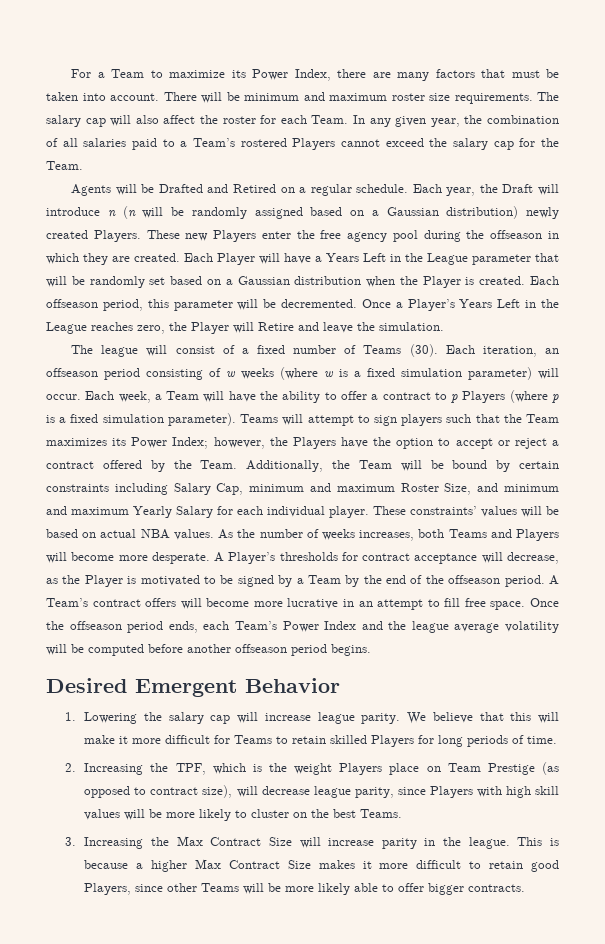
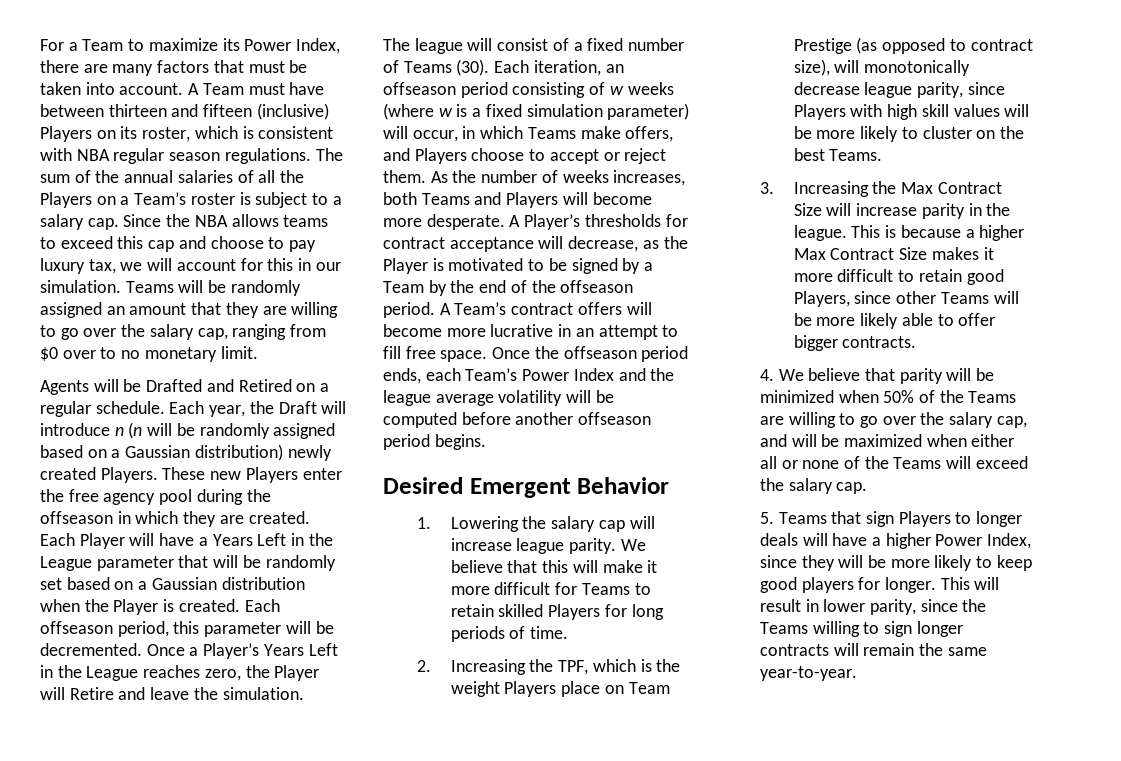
[163,92,559,104] [46,115,560,127] [46,138,560,150] [46,161,83,170] There will be minimum and maximum roster size requirements. The salary cap will also affect the roster for each Team. In any given year, the combination of all salaries paid to a Team’s rostered Players cannot exceed the salary cap for the Team. -> [188,82,325,95] [40,103,329,120] [40,126,334,142] [40,148,343,164] [40,170,305,183] [40,192,342,208] [40,214,329,230] [40,236,317,252] [40,258,341,274] [40,280,301,296] [40,302,339,318] [40,324,327,340] [40,346,258,362] A Team must have between thirteen and fifteen (inclusive) Players on its roster, which is consistent with NBA regular season regulations. The sum of the annual salaries of all the Players on a Team’s roster is subject to a salary cap. Since the NBA allows teams to exceed this cap and choose to pay luxury tax, we will account for this in our simulation. Teams will be randomly assigned an amount that they are willing to go over the salary cap, ranging from $0 over to no monetary limit.
[46,390,560,403] [46,413,559,426] [46,437,560,449] [46,460,559,472] [46,483,560,495] [46,506,559,518] [46,529,214,540] occur. Each week, a Team will have the ability to offer a contract to p Players (where p is a fixed simulation parameter). Teams will attempt to sign players such that the Team maximizes its Power Index; however, the Players have the option to accept or reject a contract offered by the Team. Additionally, the Team will be bound by certain constraints including Salary Cap, minimum and maximum Roster Size, and minimum and maximum Yearly Salary for each individual player. These constraints’ values will be based on actual NBA values. -> [412,126,674,142] [383,148,667,164] [383,170,426,183] occur, in which Teams make offers, and Players choose to accept or reject them.
(258, 791) none -> [864,60,971,76] monotonically
(526, 888) none -> [759,368,995,384] [759,390,1017,403] [759,412,1027,428] [759,434,1015,447] [759,456,1028,469] [759,478,868,494] [759,511,1023,527] [759,533,1032,549] [759,555,1032,571] [759,577,1000,593] [759,599,987,615] [759,621,963,637] [759,643,987,656] [759,666,857,681] // 4. We believe that parity will be minimized when 50% of the Teams are willing to go over the salary cap, and will be maximized when either all or none of the Teams will exceed the salary cap. // 5. Teams that sign Players to longer deals will have a higher Power Index, since they will be more likely to keep good players for longer. This will result in lower parity, since the Teams willing to sign longer contracts will remain the same year-to-year.

